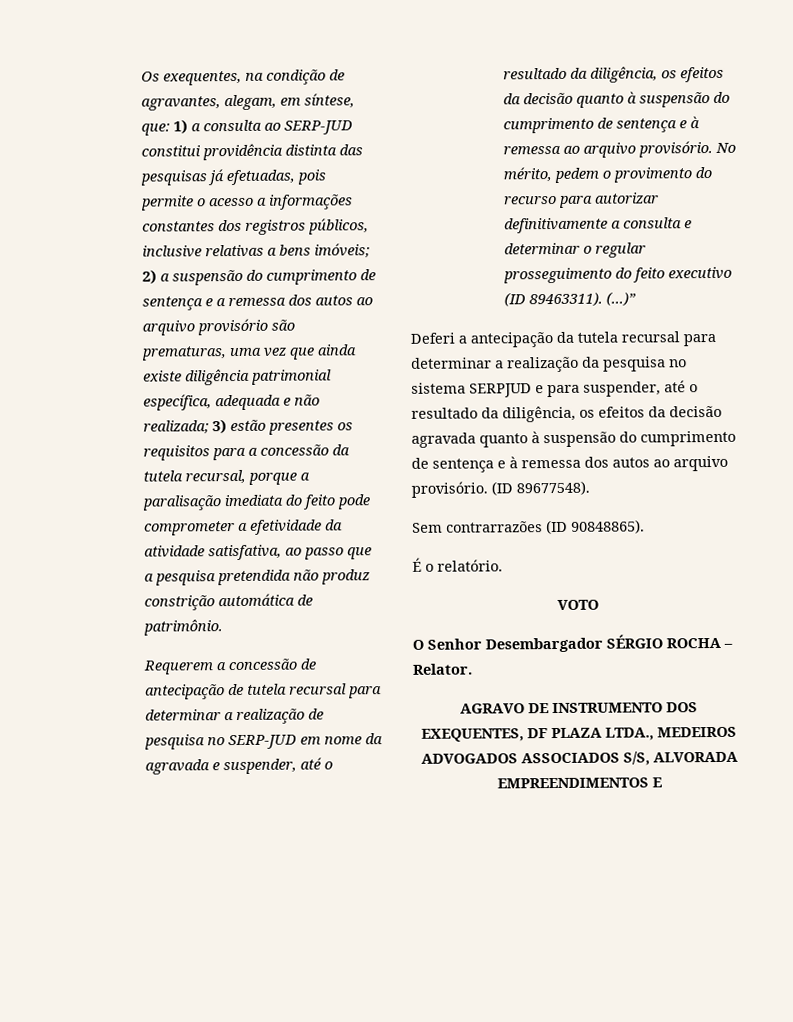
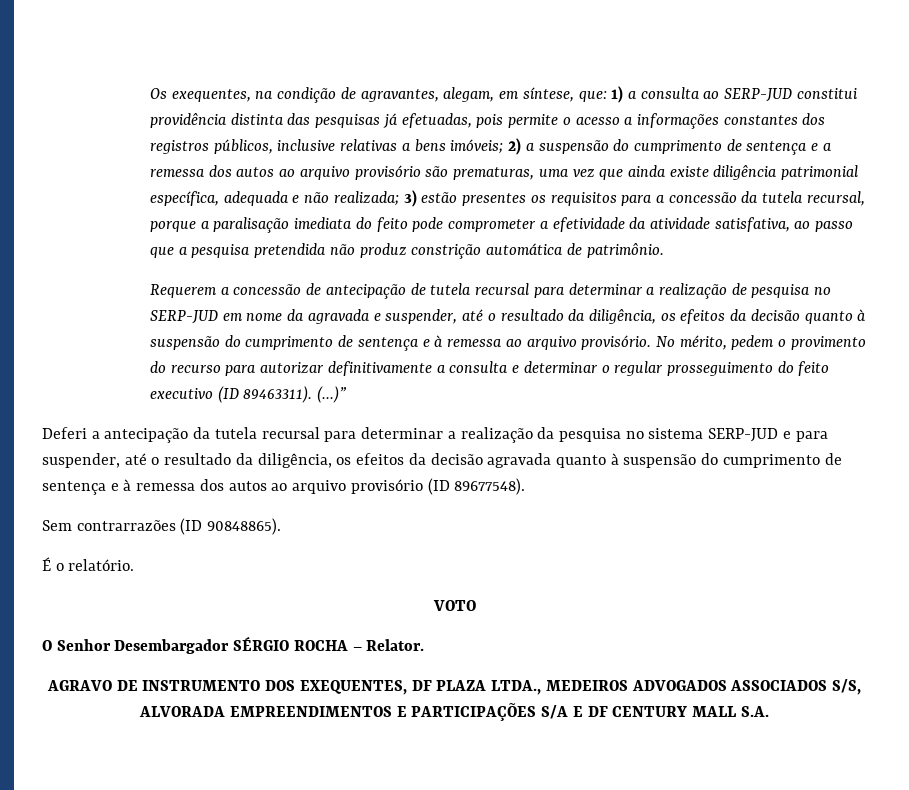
[469,383,532,398] SERPJUD -> [708,428,779,442] SERP-JUD
[411,481,488,498] provisório. -> [350,479,423,494] provisório
(662, 782) none -> [411,703,769,721] PARTICIPAÇÕES S/A E DF CENTURY MALL S.A.

